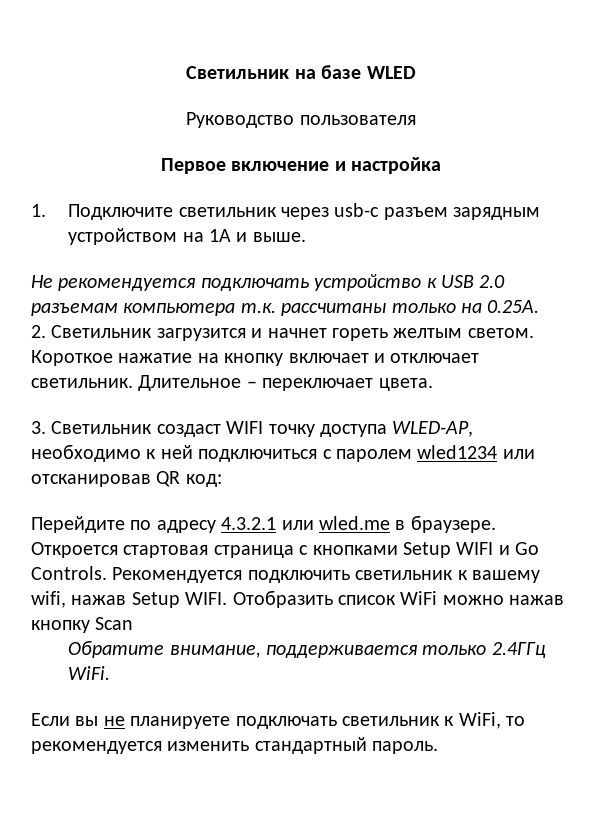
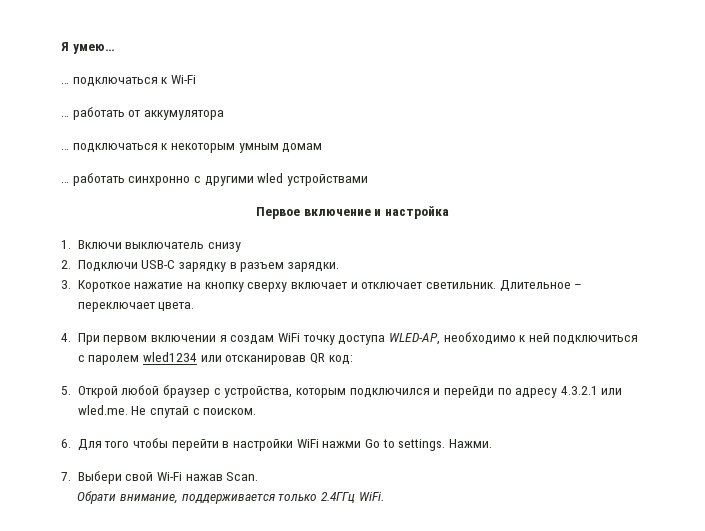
[186,65,416,79] [186,112,416,128] Светильник на базе WLED // Руководство пользователя -> [61,42,114,54] [61,75,196,87] [61,107,224,120] [61,143,323,153] [61,173,368,186] Я умею… // … подключаться к Wi-Fi // … работать от аккумулятора // … подключаться к некоторым умным домам // … работать синхронно с другими wled устройствами
[68,203,541,220] [68,228,306,245] [31,274,506,291] [31,300,540,316] [31,325,534,341] Подключите светильник через usb-c разъем зарядным устройством на 1А и выше. // Не рекомендуется подключать устройство к USB 2.0 разъемам компьютера т.к. рассчитаны только на 0.25А. // 2. Светильник загрузится и начнет гореть желтым светом. -> [77,240,242,252] [61,260,339,272] [61,280,71,289] Включи выключатель снизу // 2. Подключи USB-C зарядку в разъем зарядки. // 3.
(284, 359) none -> [247,282,288,292] сверху
[31,421,264,437] 3. Светильник создаст WIFI -> [61,333,300,345] 4. При первом включении я создам WiFi
[31,515,496,533] [31,542,540,558] [31,566,540,583] [31,590,565,608] [31,617,134,633] [68,640,165,658] Перейдите по адресу 4.3.2.1 или wled.me в браузере. Откроется стартовая страница с кнопками Setup WIFI и Go Controls. Рекомендуется подключить светильник к вашему wifi, нажав Setup WIFI. Отобразить список WiFi можно нажав кнопку Scan // Обратите -> [61,385,623,398] [77,405,257,418] [61,438,492,451] [61,471,259,484] [77,491,117,504] 5. Открой любой браузер с устройства, которым подключился и перейди по адресу 4.3.2.1 или wled.me. Не спутай с поиском. // 6. Для того чтобы перейти в настройки WiFi нажми Go to settings. Нажми. // 7. Выбери свой Wi-Fi нажав Scan. // Обрати
[31,712,526,729] [31,737,439,754] // Если вы не планируете подключать светильник к WiFi, то рекомендуется изменить стандартный пароль. -> (384, 496) none

